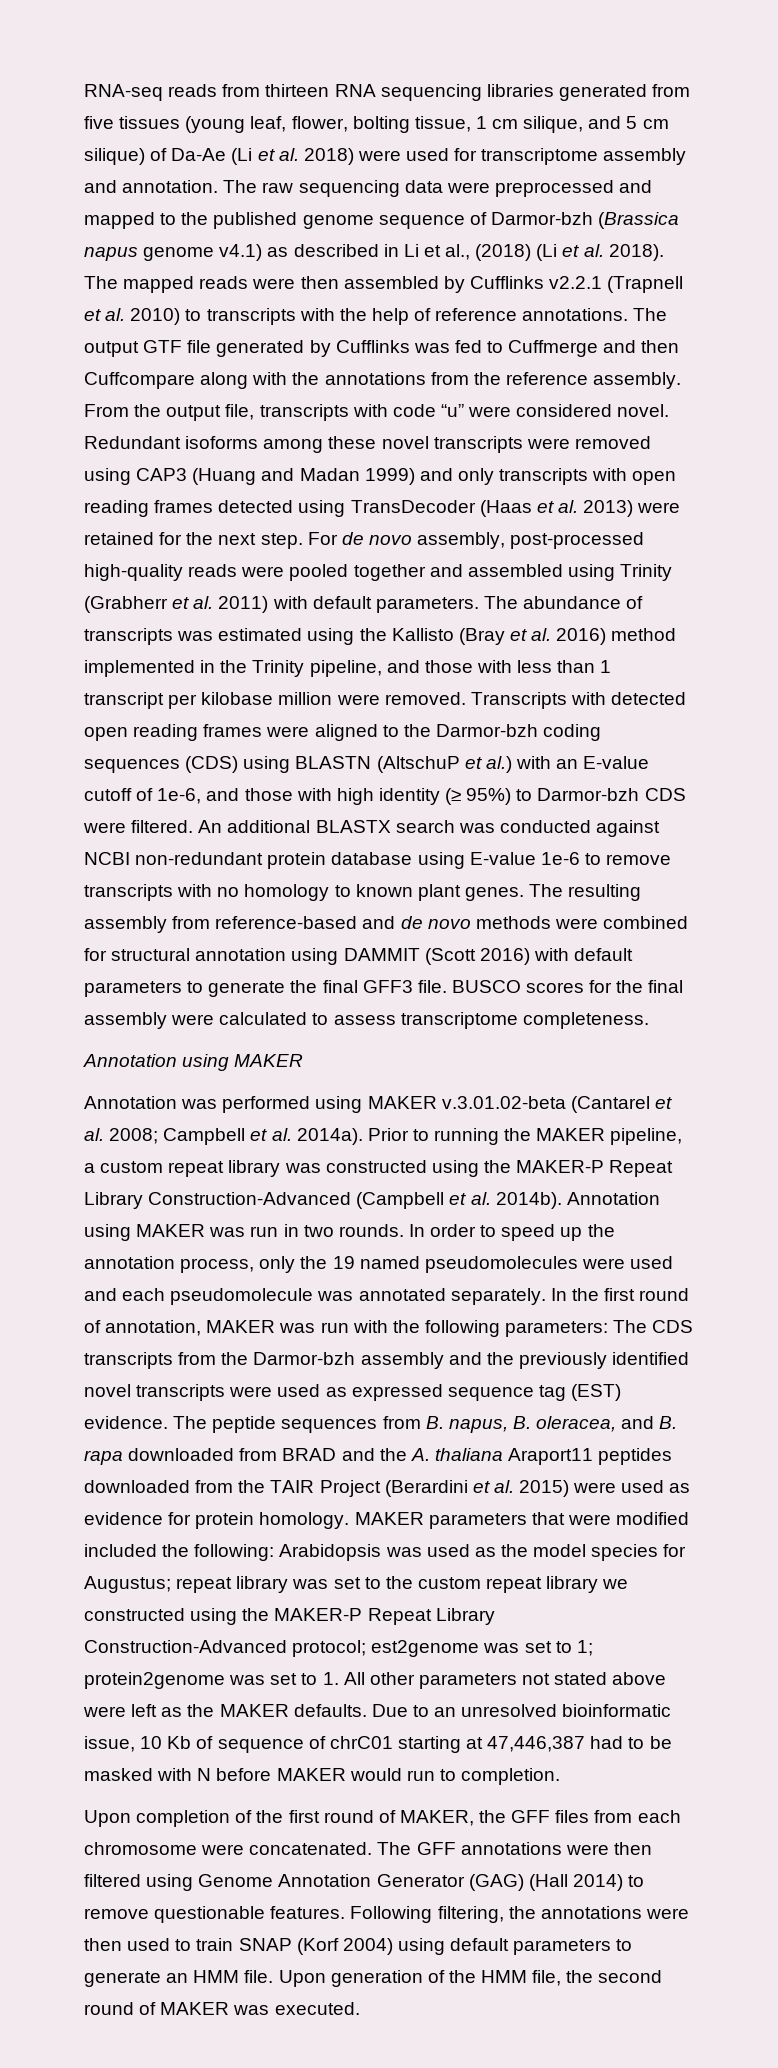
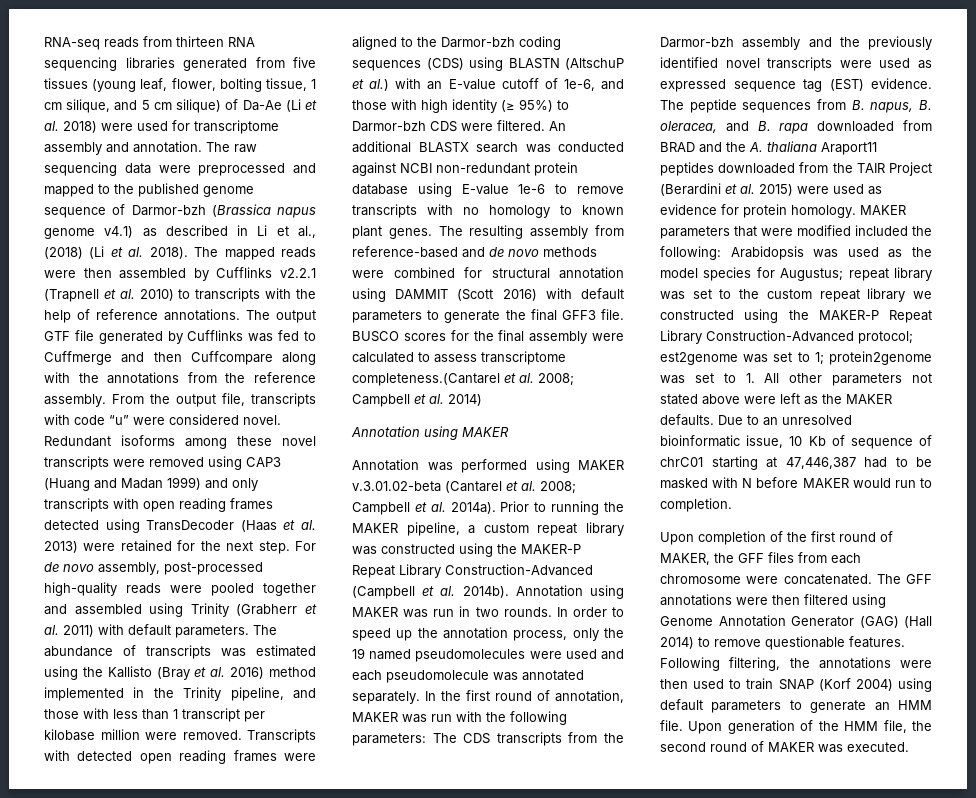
[522,1012,649,1029] completeness. -> [352,373,574,386] [352,394,482,407] completeness.(Cantarel et al. 2008; Campbell et al. 2014)

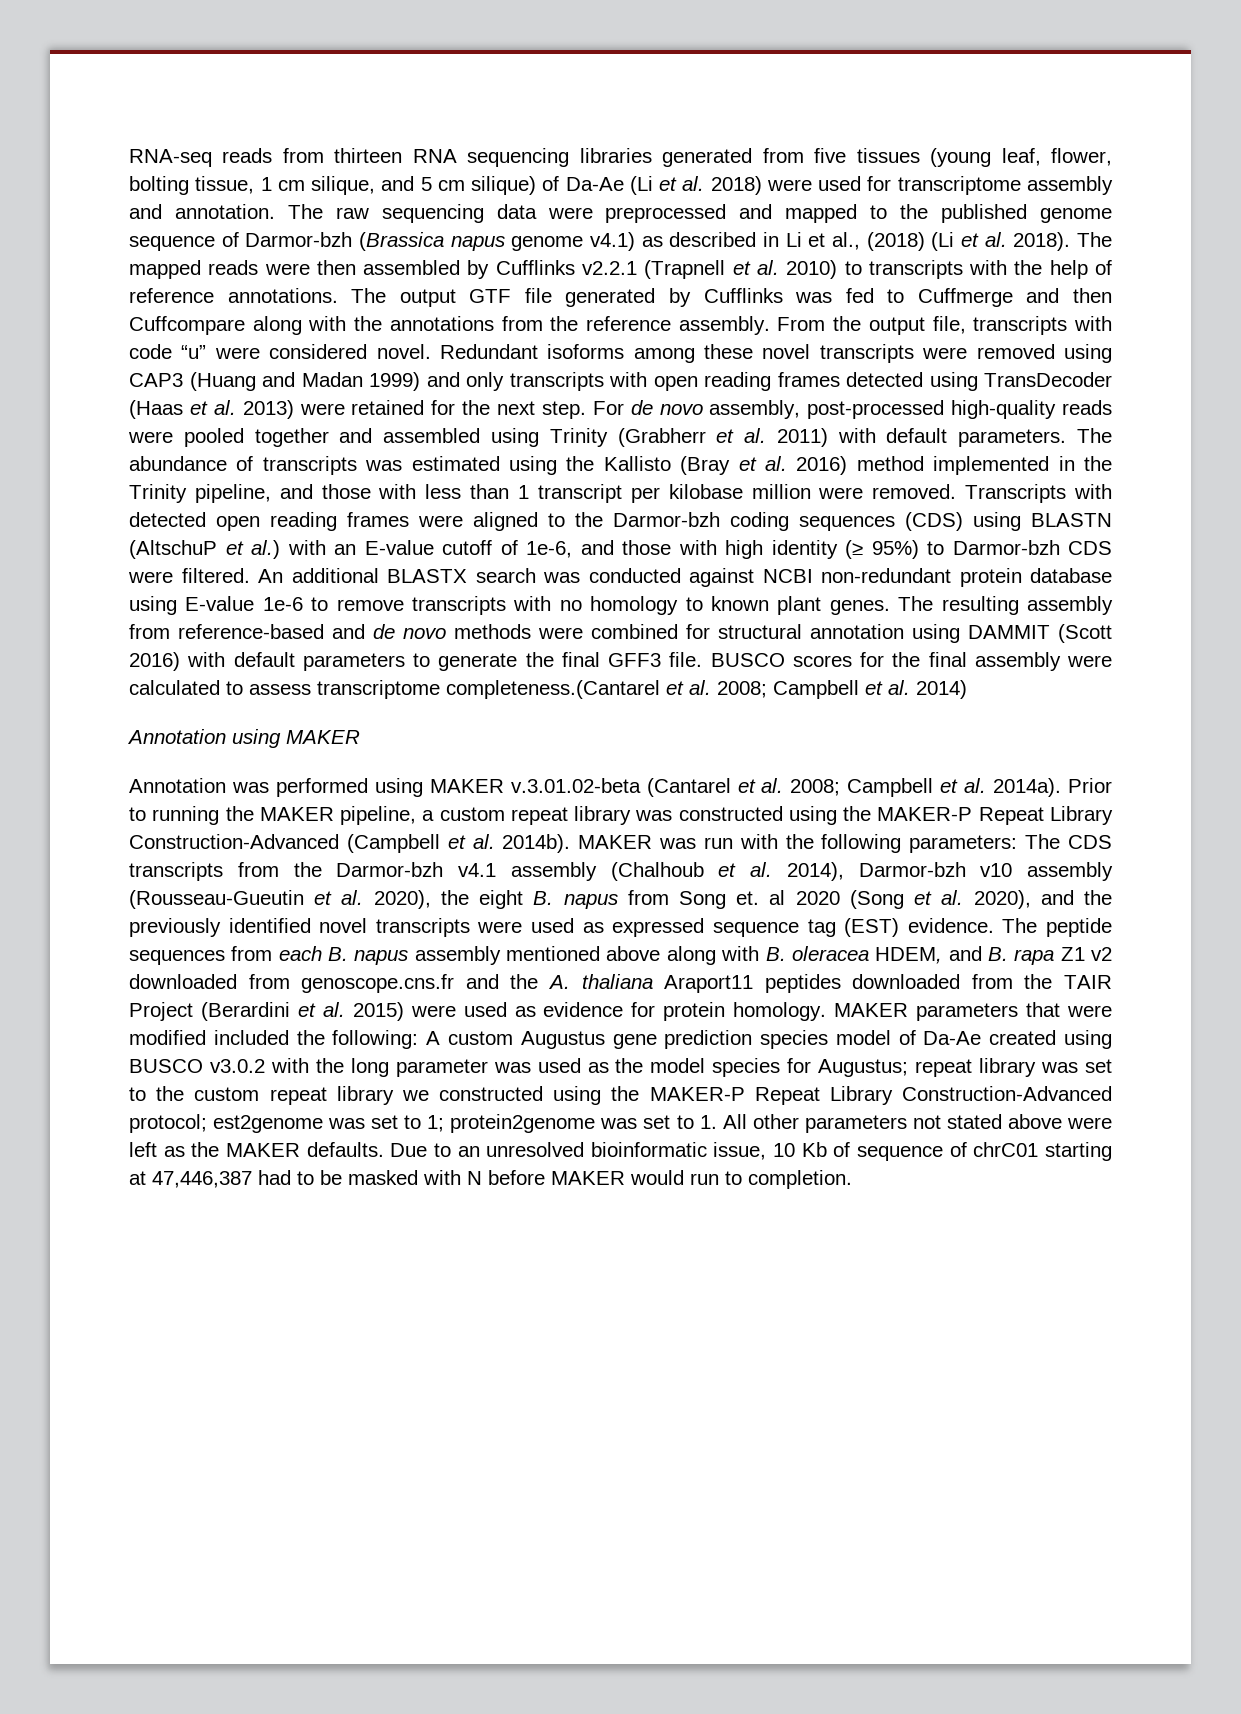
[515,585,624,599] [352,606,624,618] [352,627,624,641] [352,648,624,662] [352,670,584,683] [352,690,624,704] Annotation using MAKER was run in two rounds. In order to speed up the annotation process, only the 19 named pseudomolecules were used and each pseudomolecule was annotated separately. In the first round of annotation, -> (571, 843) none
[742,37,801,50] assembly -> [458,862,1113,881] [129,890,1031,909] v4.1 assembly (Chalhoub et al. 2014), Darmor-bzh v10 assembly (Rousseau-Gueutin et al. 2020), the eight B. napus from Song et. al 2020 (Song et al. 2020),
[851,100,932,113] [660,121,717,133] B. napus, B. oleracea, -> [278,946,943,965] each B. napus assembly mentioned above along with B. oleracea HDEM,
[817,120,932,132] [660,142,695,152] downloaded from BRAD -> [1060,947,1113,961] [129,974,455,993] Z1 v2 downloaded from genoscope.cns.fr
[730,246,804,260] Arabidopsis -> [426,1030,1113,1049] [129,1058,488,1077] A custom Augustus gene prediction species model of Da-Ae created using BUSCO v3.0.2 with the long parameter
[660,531,893,545] [660,552,861,565] [660,574,932,585] [660,594,886,608] [660,615,932,628] [660,636,905,650] [660,657,932,671] [660,678,932,692] [660,699,932,713] [660,720,932,734] [660,741,909,753] // Upon completion of the first round of MAKER, the GFF files from each chromosome were concatenated. The GFF annotations were then filtered using Genome Annotation Generator (GAG) (Hall 2014) to remove questionable features. Following filtering, the annotations were then used to train SNAP (Korf 2004) using default parameters to generate an HMM file. Upon generation of the HMM file, the second round of MAKER was executed. -> (852, 1179) none

